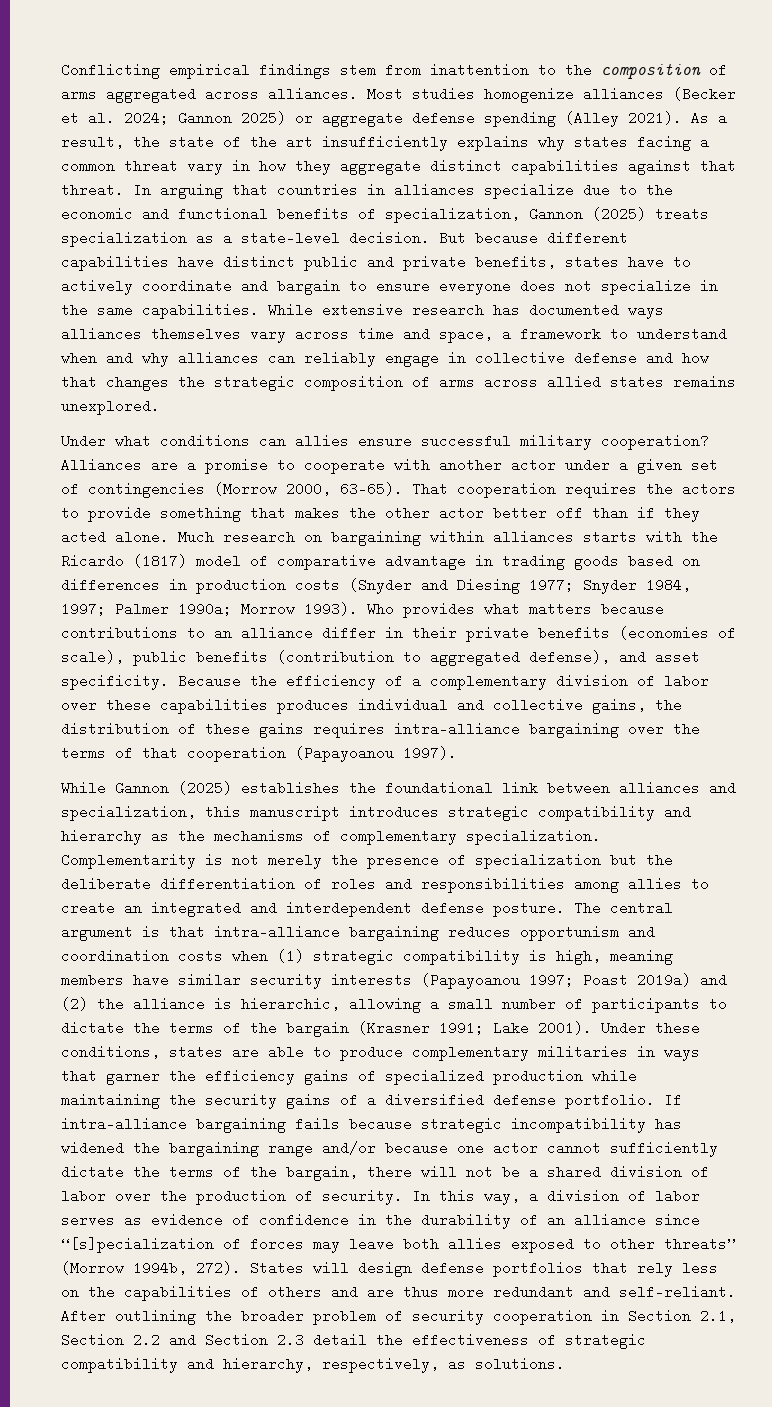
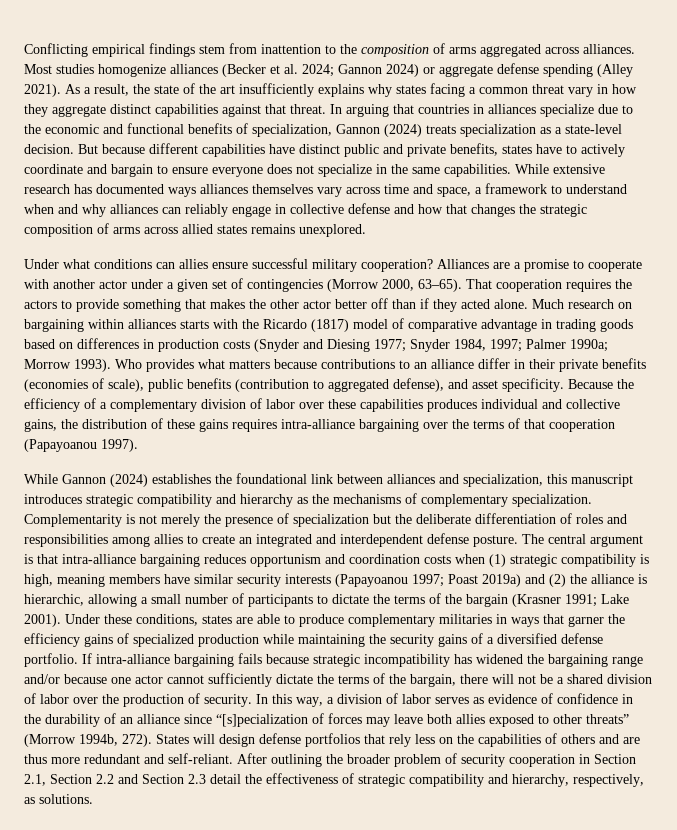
[241,111,286,125] 2025) -> [386,64,419,77] 2024)
[592,207,646,221] (2025) -> [384,124,422,137] (2024)
[178,781,232,795] (2025) -> [110,474,148,487] (2024)

